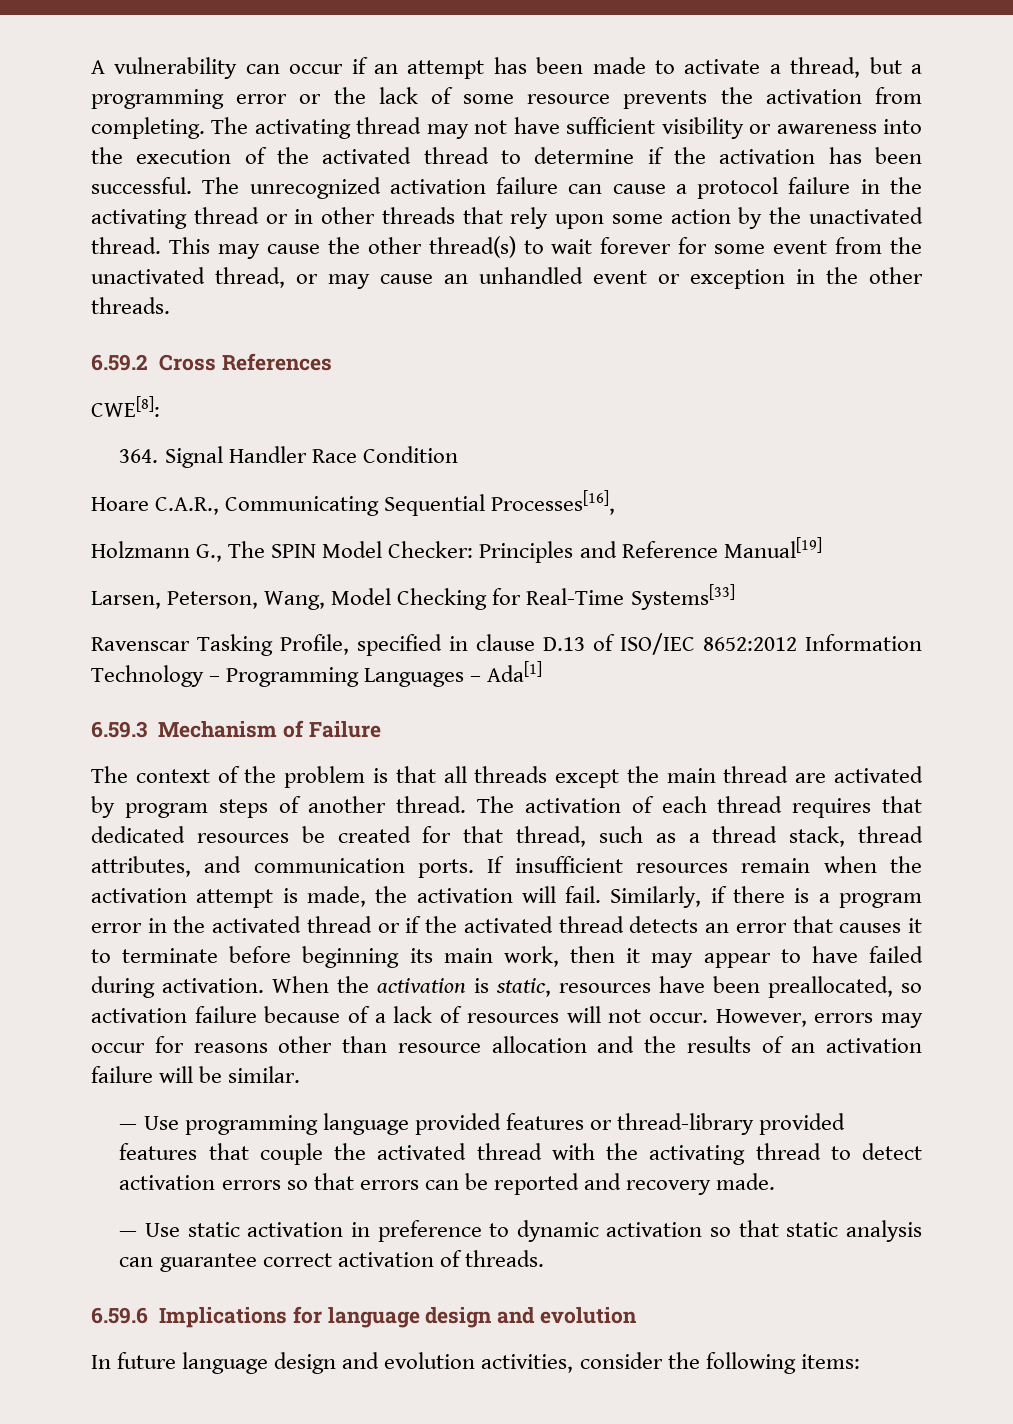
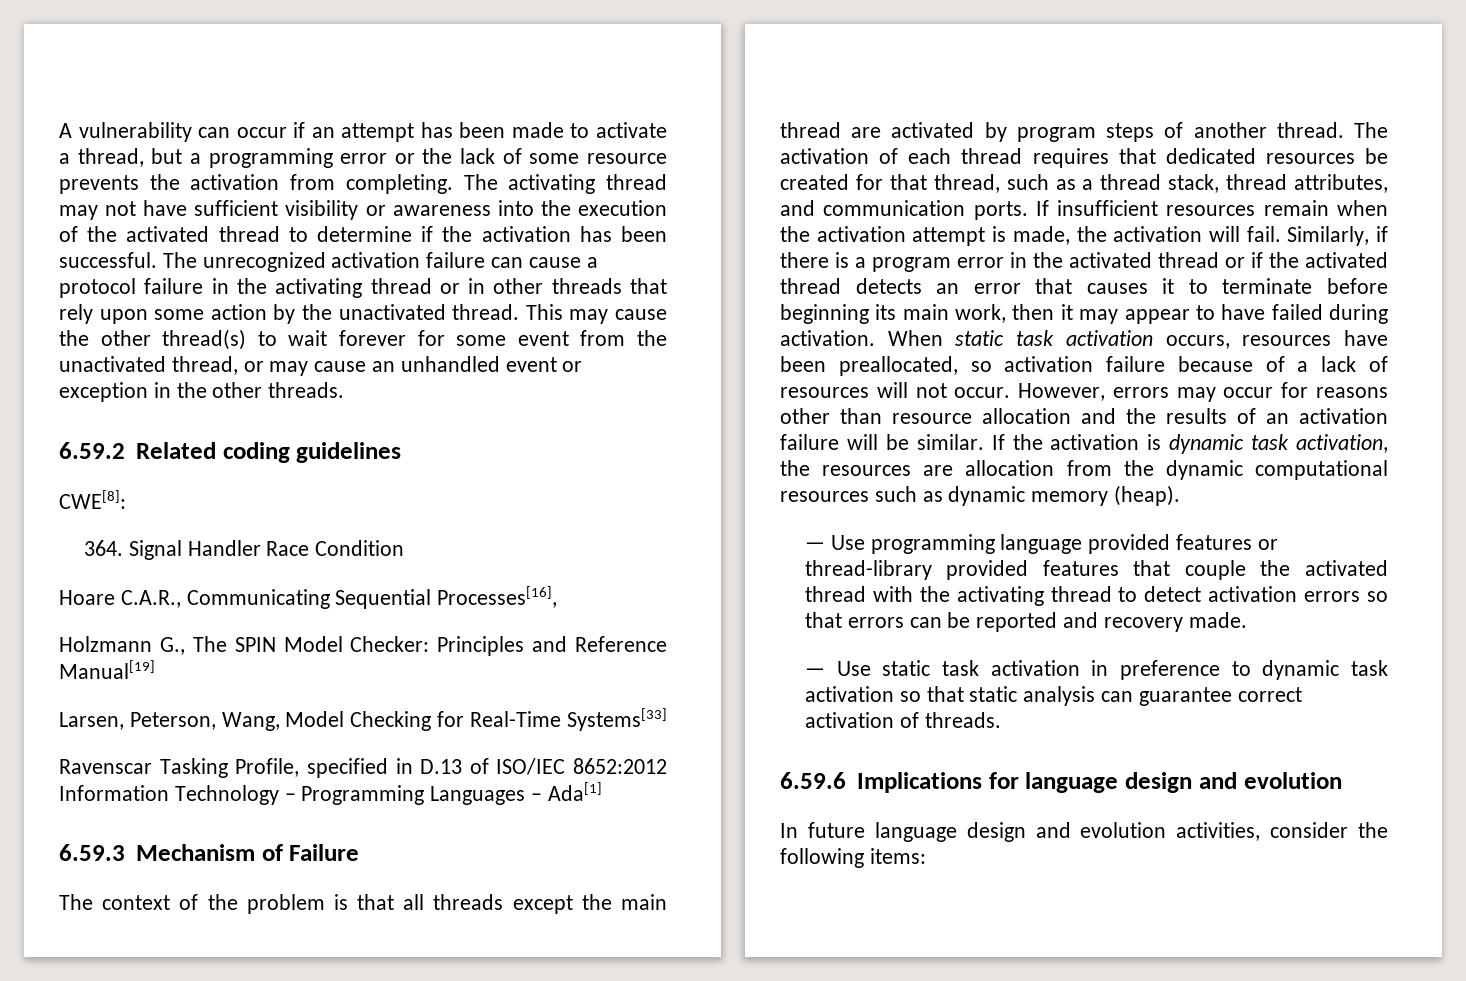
[159,353,332,371] Cross References -> [135,442,402,463] Related coding guidelines
[476,634,535,651] clause -> (413, 766) none
[337,976,551,997] the activation is static, -> [955,330,1230,349] static task activation occurs,
(301, 1074) none -> [991,434,1388,454] [780,460,1388,480] [780,485,1181,506] If the activation is dynamic task activation, the resources are allocation from the dynamic computational resources such as dynamic memory (heap).
(240, 1229) none -> [941,660,979,676] task
(599, 1231) none -> [1350,660,1388,676] task

